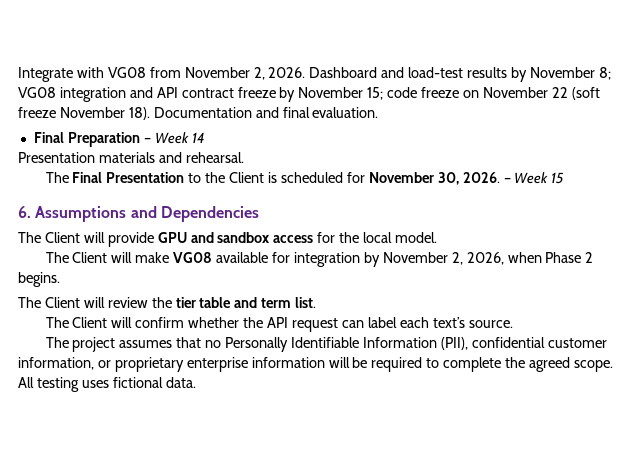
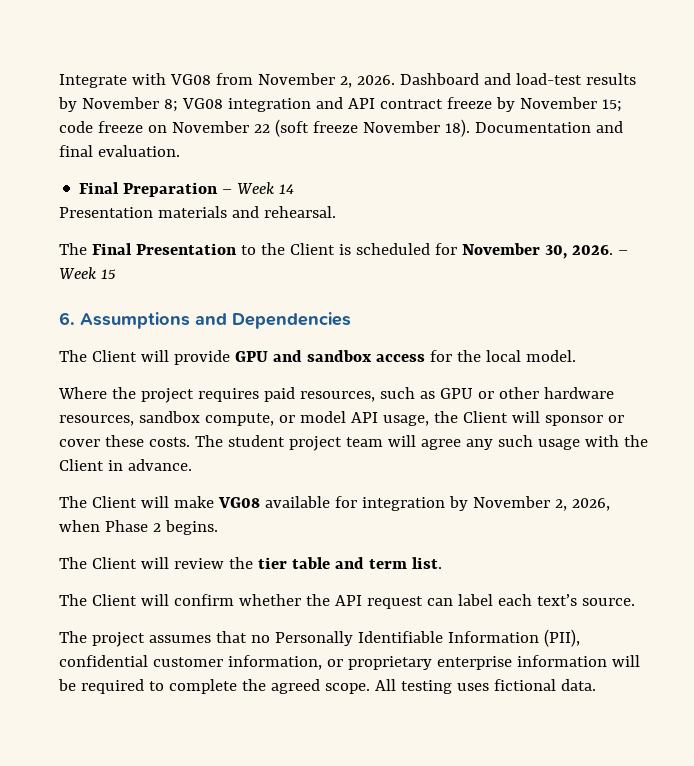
(438, 237) none -> [58,387,614,403] [59,411,624,426] [59,435,648,451] [59,459,192,471] // Where the project requires paid resources, such as GPU or other hardware resources, sandbox compute, or model API usage, the Client will sponsor or cover these costs. The student project team will agree any such usage with the Client in advance.

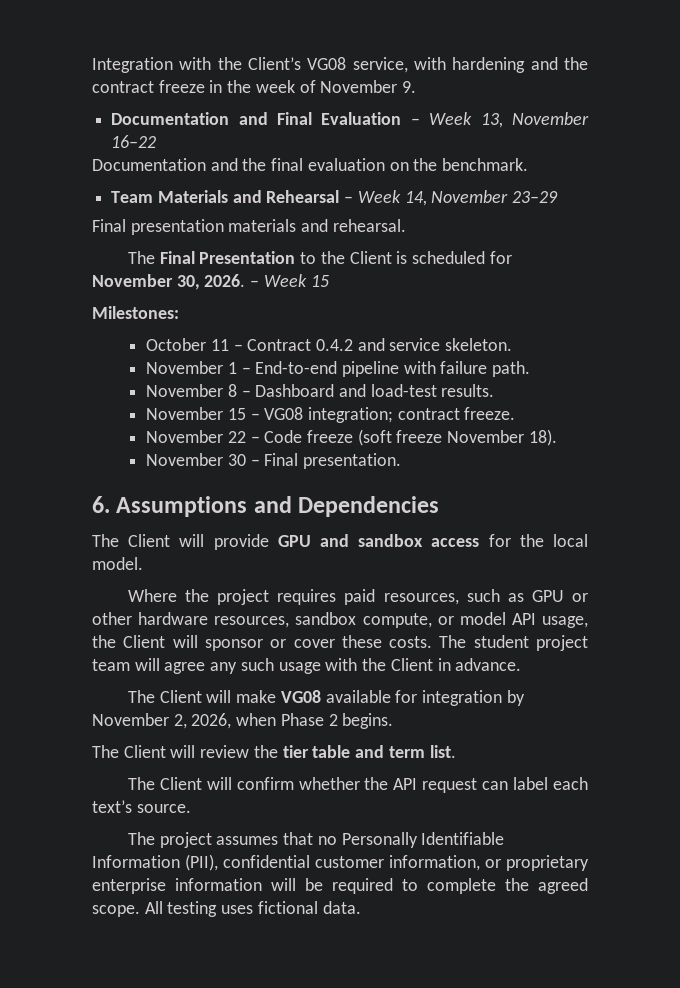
[59,73,636,88] [58,97,622,112] [59,119,623,137] [59,145,180,157] [79,182,295,197] [59,207,153,218] Integrate with VG08 from November 2, 2026. Dashboard and load-test results by November 8; VG08 integration and API contract freeze by November 15; code freeze on November 22 (soft freeze November 18). Documentation and final evaluation. // Final Preparation – Week 14 // Presentation -> [92,57,588,73] [92,80,417,93] [111,112,590,128] [111,135,157,148] [92,158,529,171] [111,190,559,206] [92,219,224,235] Integration with the Client’s VG08 service, with hardening and the contract freeze in the week of November 9. // Documentation and Final Evaluation – Week 13, November 16–22 // Documentation and the final evaluation on the benchmark. // Team Materials and Rehearsal – Week 14, November 23–29 // Final presentation
(116, 274) none -> [92,306,179,319] [146,338,513,351] [146,361,531,377] [146,384,495,397] [146,407,516,423] [146,429,557,446] [146,453,401,469] // Milestones: // October 11 – Contract 0.4.2 and service skeleton. // November 1 – End-to-end pipeline with failure path. // November 8 – Dashboard and load-test results. // November 15 – VG08 integration; contract freeze. // November 22 – Code freeze (soft freeze November 18). // November 30 – Final presentation.

